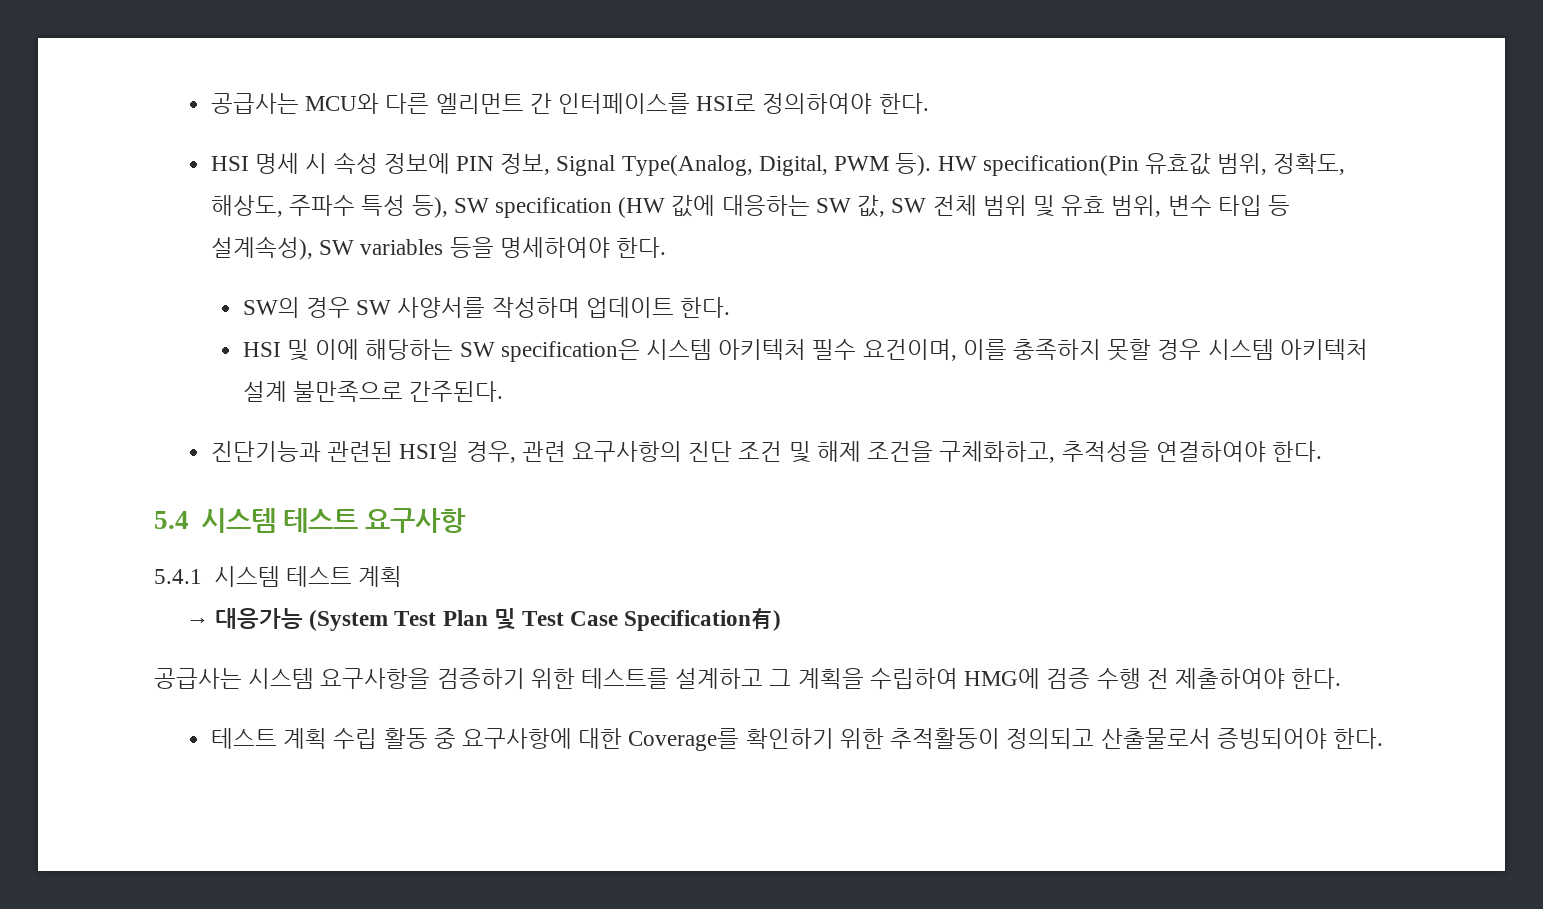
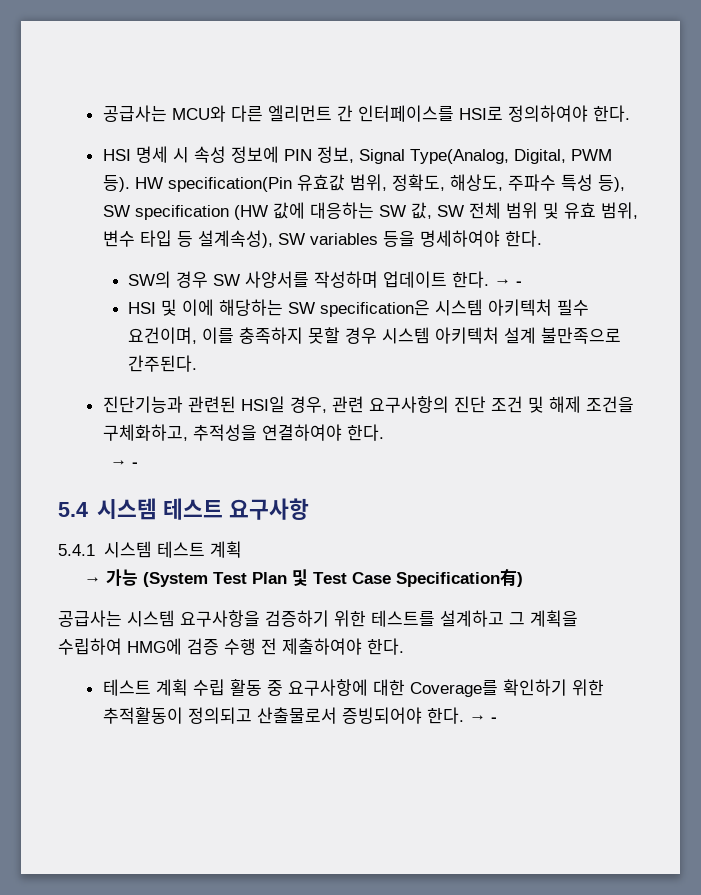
(730, 307) none -> [494,279,523,286] → -
(1322, 451) none -> [109,460,138,467] // → -
[214,608,303,629] 대응가능 -> [105,569,138,586] 가능
(1383, 738) none -> [468,715,497,722] → -

